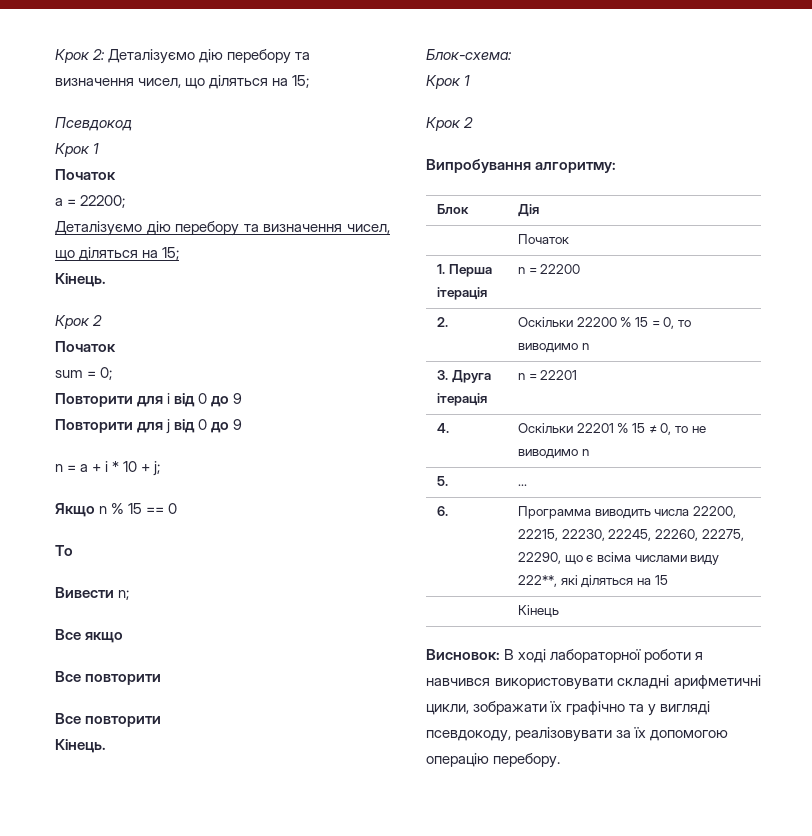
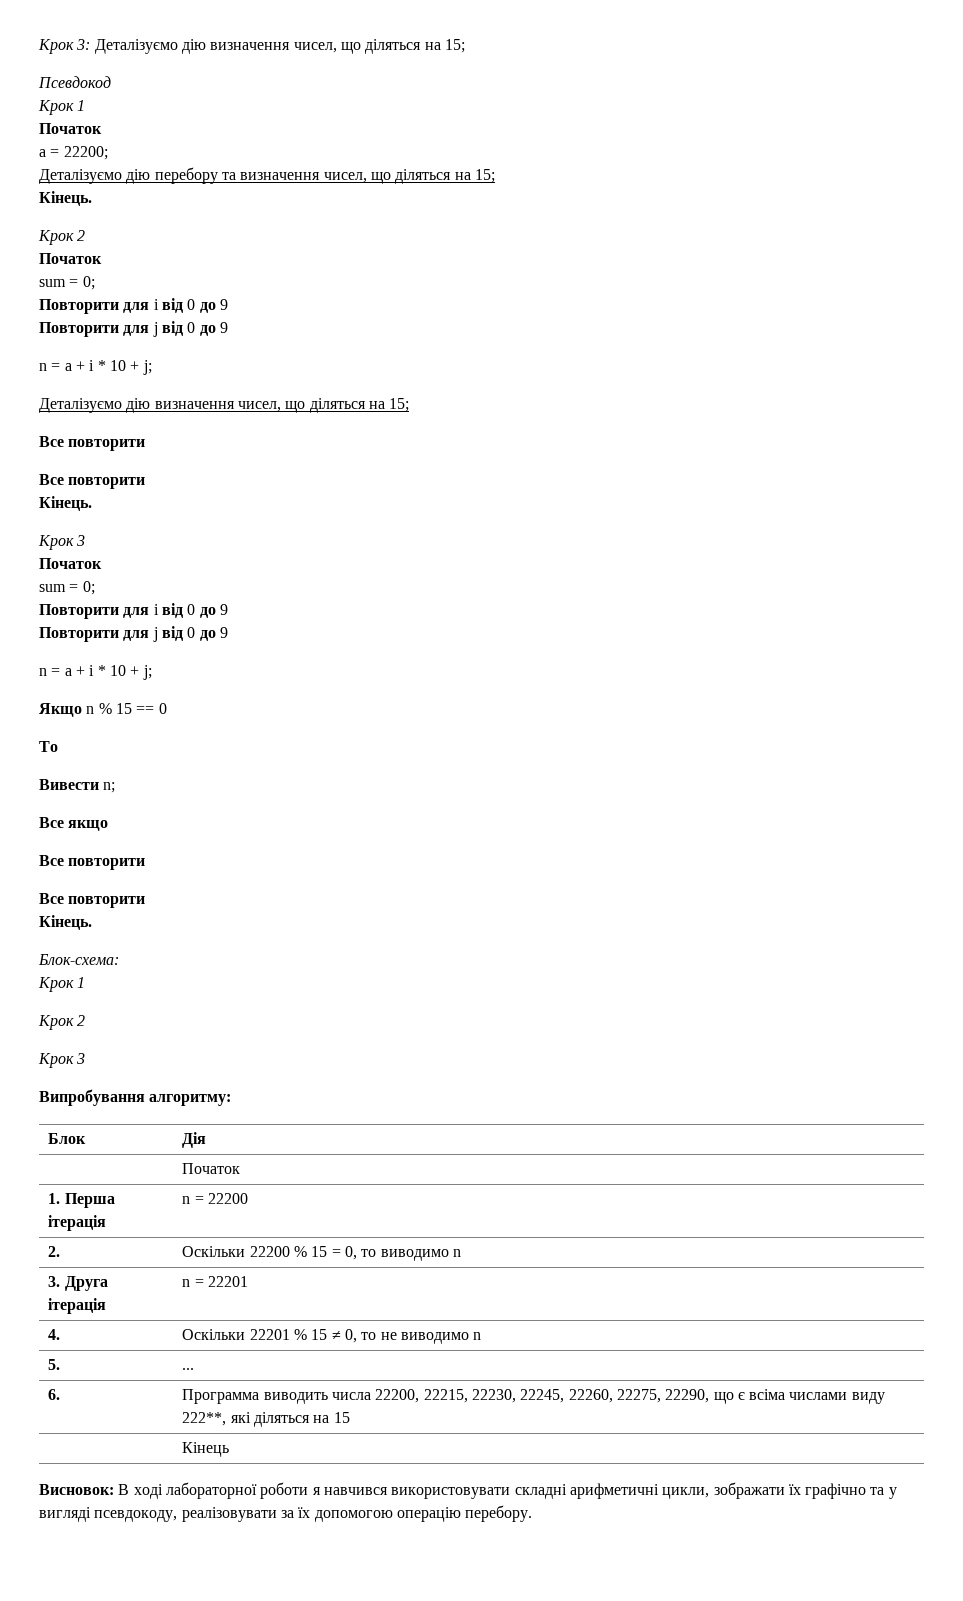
[55,49,311,64] Крок 2: Деталізуємо дію перебору та -> [38,39,206,54] Крок 3: Деталізуємо дію
(161, 468) none -> [39,398,410,413] [39,436,146,451] [39,474,146,489] [39,496,92,511] [38,535,86,550] [39,558,102,569] [39,581,95,595] [39,603,228,619] [39,626,228,642] [39,665,152,680] // Деталізуємо дію визначення чисел, що діляться на 15; // Все повторити // Все повторити // Кінець. // Крок 3 // Початок // sum = 0; // Повторити для i від 0 до 9 // Повторити для j від 0 до 9 // n = a + i * 10 + j;
(474, 122) none -> [38,1053,86,1068] // Крок 3

